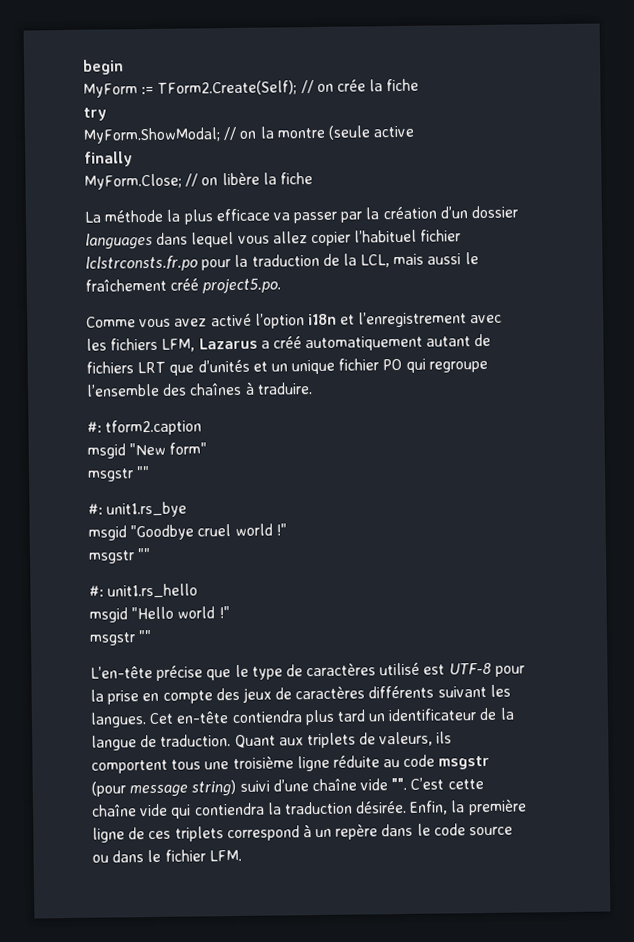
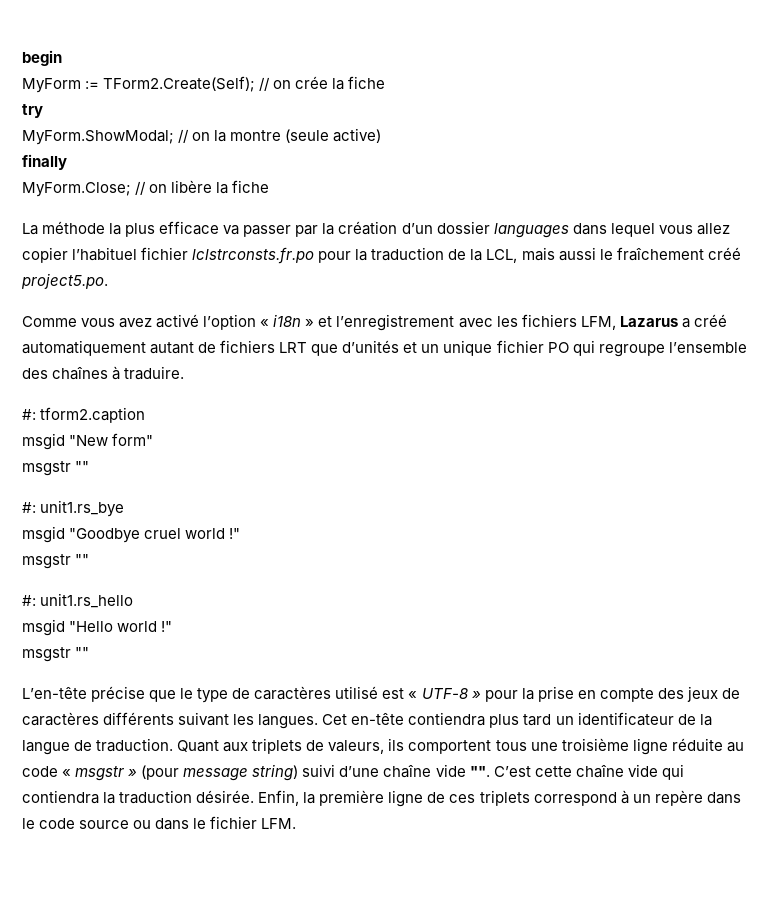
[373,125,415,138] active -> [333,128,382,143] active)
[307,313,337,326] i18n -> [260,314,315,327] « i18n »
[448,662,492,675] UTF-8 -> [408,688,481,699] « UTF-8 »
[438,755,491,770] msgstr -> [62,766,138,781] « msgstr »

